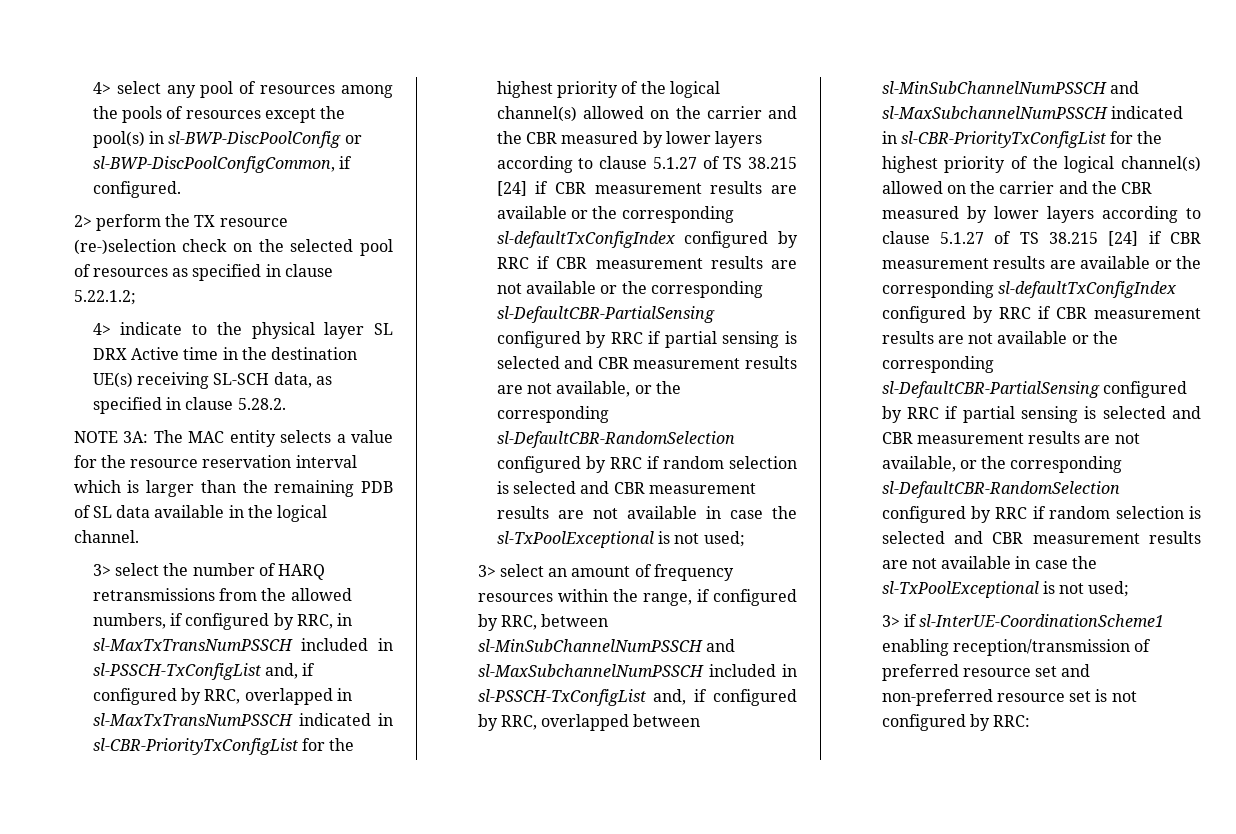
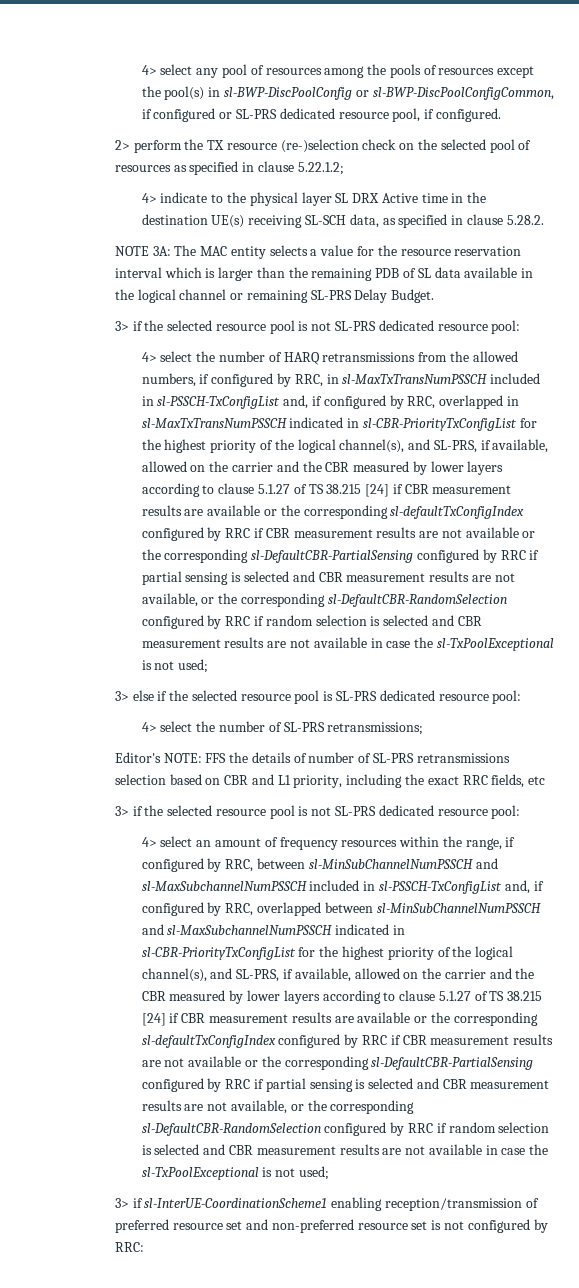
(353, 162) none -> [153,108,435,122] configured or SL-PRS dedicated resource pool, if
[73,530,139,543] [92,564,111,576] channel. // 3> -> [179,289,435,303] [114,320,521,334] [141,352,157,362] channel or remaining SL-PRS Delay Budget. // 3> if the selected resource pool is not SL-PRS dedicated resource pool: // 4>
[496,106,577,122] channel(s) -> [339,439,549,453] channel(s), and SL-PRS, if available,
(496, 571) none -> [132,690,522,704] [141,721,424,735] [114,752,510,763] [114,774,546,788] [114,805,521,819] [141,837,157,847] else if the selected resource pool is SL-PRS dedicated resource pool: // 4> select the number of SL-PRS retransmissions; // Editor's NOTE: FFS the details of number of SL-PRS retransmissions selection based on CBR and L1 priority, including the exact RRC fields, etc // 3> if the selected resource pool is not SL-PRS dedicated resource pool: // 4>
[1121,156,1201,172] channel(s) -> [141,968,351,982] channel(s), and SL-PRS, if available,

